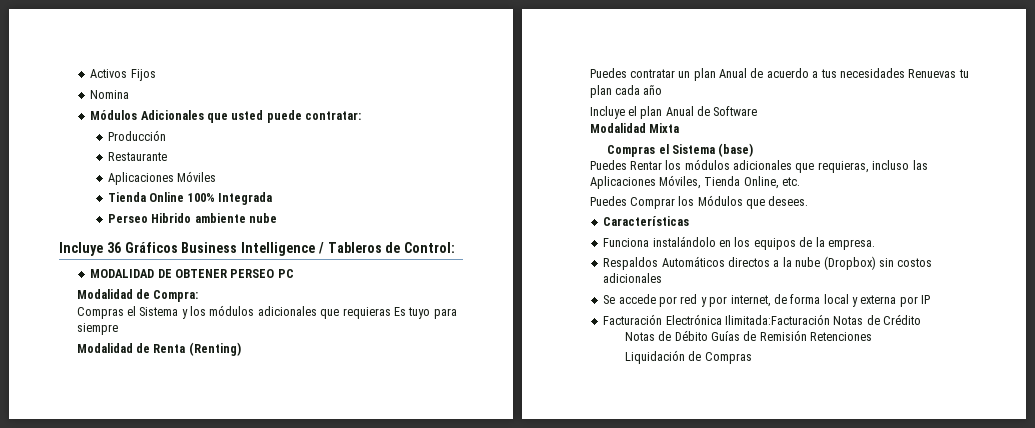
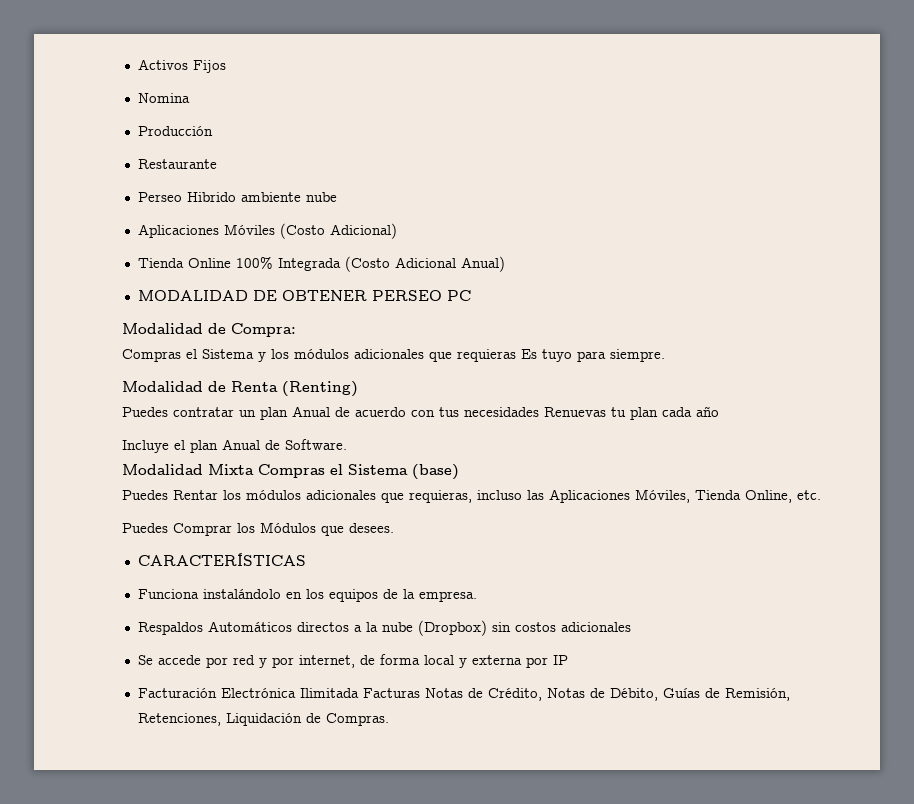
[90,110,362,123] [107,130,166,141] [107,152,167,161] [107,171,217,185] [107,192,273,205] [107,213,278,223] [59,242,456,256] Módulos Adicionales que usted puede contratar: // Producción // Restaurante // Aplicaciones Móviles // Tienda Online 100% Integrada // Perseo Hibrido ambiente nube // Incluye 36 Gráficos Business Intelligence / Tableros de Control: -> [137,126,213,136] [137,159,217,169] [137,192,337,202] [137,223,397,239] [137,256,505,272] Producción // Restaurante // Perseo Hibrido ambiente nube // Aplicaciones Móviles (Costo Adicional) // Tienda Online 100% Integrada (Costo Adicional Anual)
[76,323,118,335] siempre -> [609,349,665,362] siempre.
[812,71,819,78] a -> [410,410,435,417] con
[713,106,758,116] Software -> [284,439,347,450] Software.
(679, 128) // -> (254, 469) none
[603,216,690,226] Características -> [137,553,306,566] CARACTERÍSTICAS
[725,314,922,325] [624,330,708,341] Ilimitada:Facturación Notas de Crédito // Notas de Débito -> [299,688,658,701] Ilimitada Facturas Notas de Crédito, Notas de Débito,
[759,330,873,341] Remisión Retenciones // -> [724,688,790,701] [137,713,221,726] Remisión, Retenciones,
[704,352,752,364] Compras -> [325,713,389,726] Compras.

